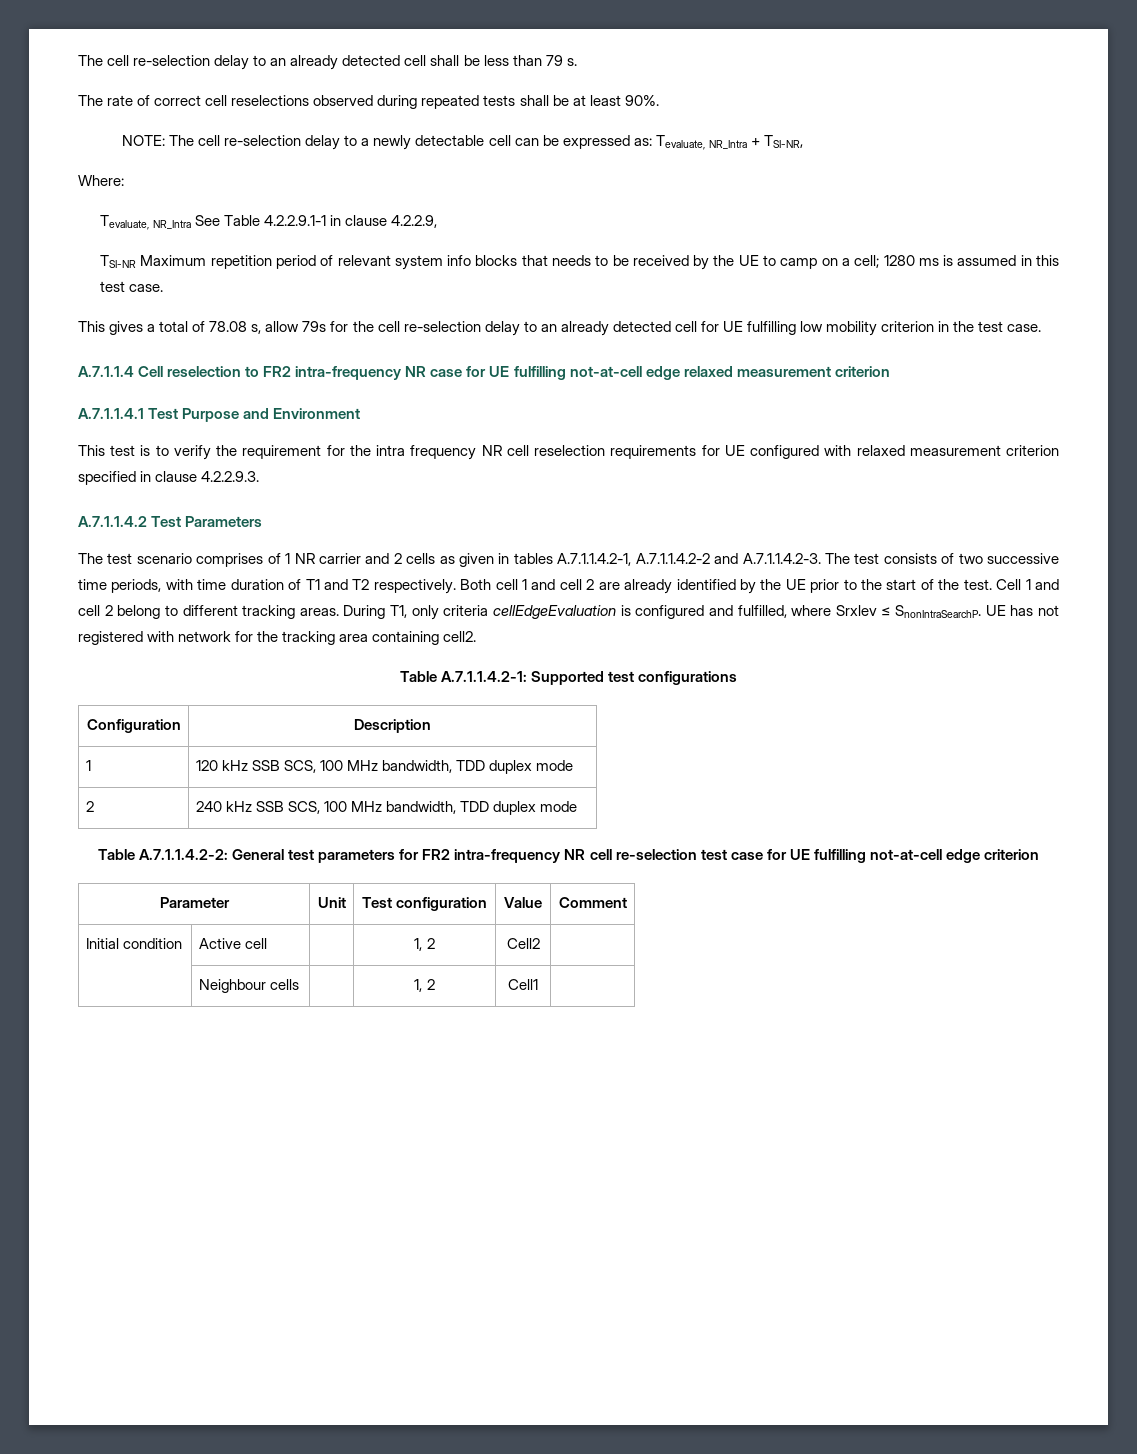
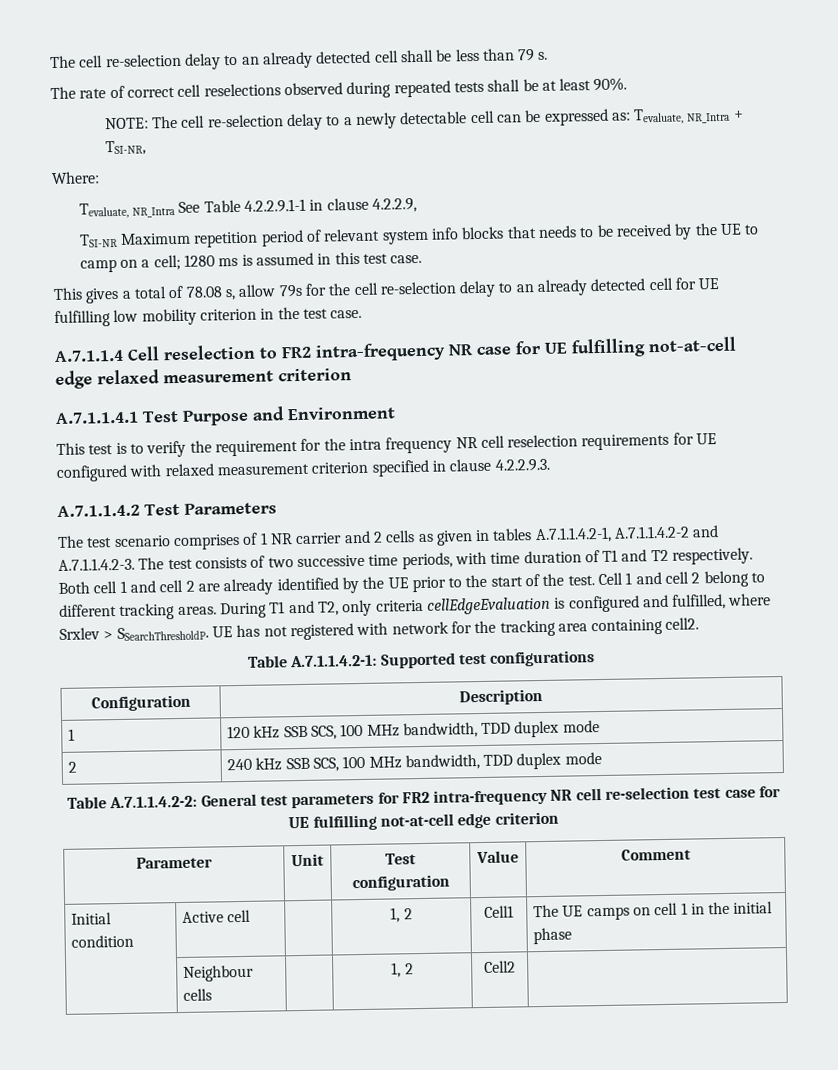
[390,605,408,618] T1, -> [269,600,339,616] T1 and T2,
[881,605,982,618] ≤ SnonIntraSearchP. -> [103,626,209,642] > SSearchThresholdP.
[506,938,540,949] Cell2 | -> [484,905,514,918] [532,901,774,921] [532,927,572,945] Cell1 | The UE camps on cell 1 in the initial phase
[508,979,538,990] Cell1 -> [484,960,516,973] Cell2

